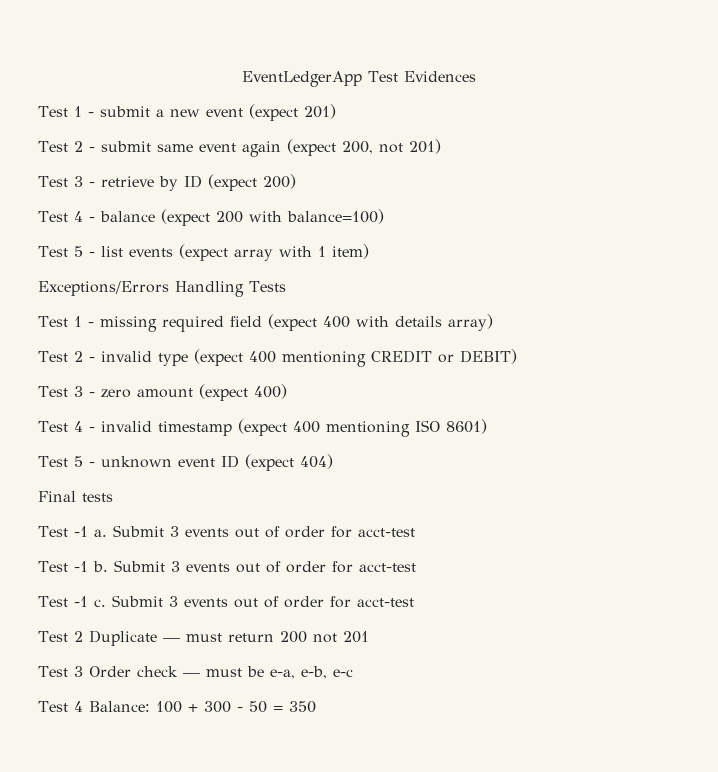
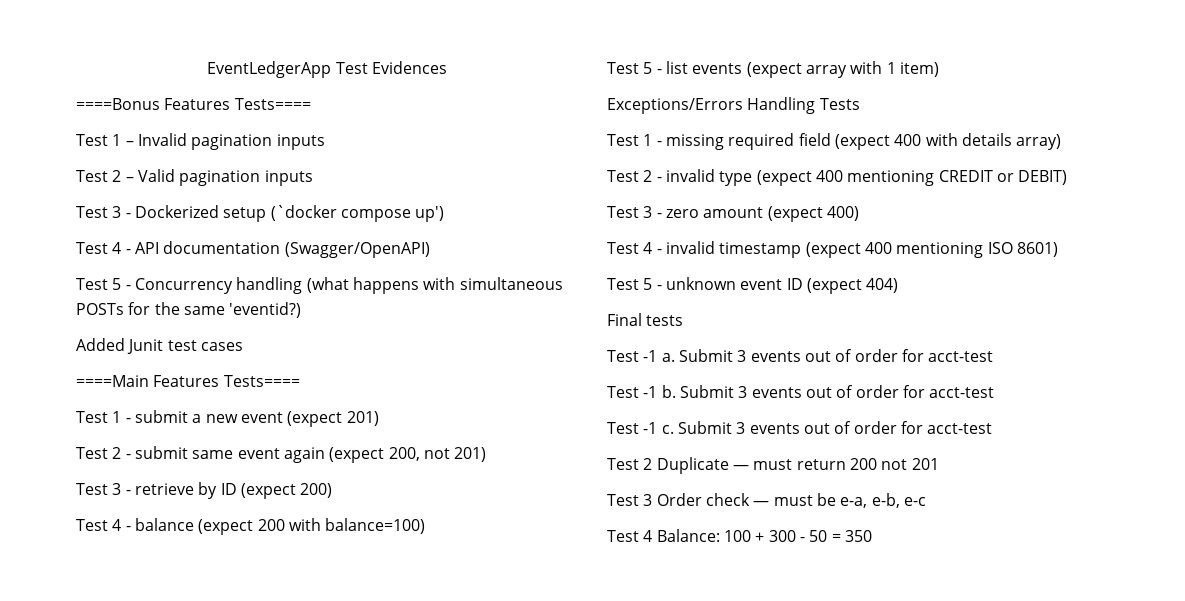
(476, 76) none -> [76,98,311,110] [76,133,325,150] [76,169,313,186] [76,205,445,222] [76,241,430,258] [76,277,563,294] [76,302,302,318] [76,338,243,354] [76,375,300,387] // ====Bonus Features Tests==== // Test 1 – Invalid pagination inputs // Test 2 – Valid pagination inputs // Test 3 - Dockerized setup (`docker compose up') // Test 4 - API documentation (Swagger/OpenAPI) // Test 5 - Concurrency handling (what happens with simultaneous POSTs for the same 'eventid?) // Added Junit test cases // ====Main Features Tests====

